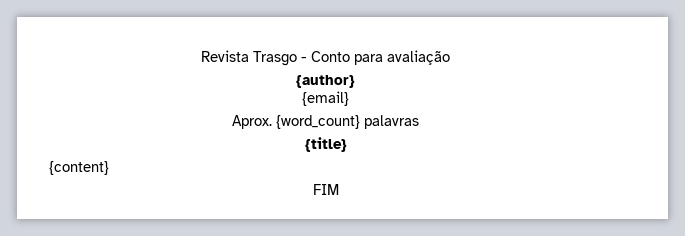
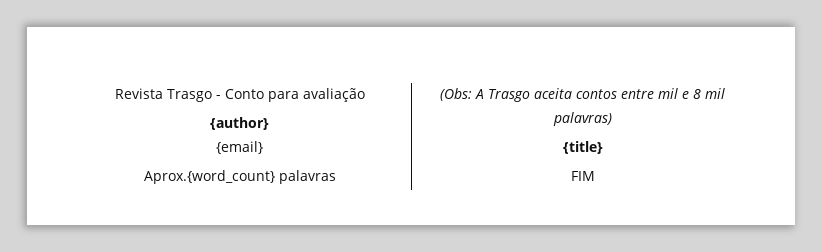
[232,115,360,129] Aprox. {word_count} -> [143,170,275,184] Aprox.{word_count}
(419, 122) none -> [440,88,725,102] [552,112,612,126] // (Obs: A Trasgo aceita contos entre mil e 8 mil palavras)
[49,161,109,175] // {content} -> (603, 147) none

